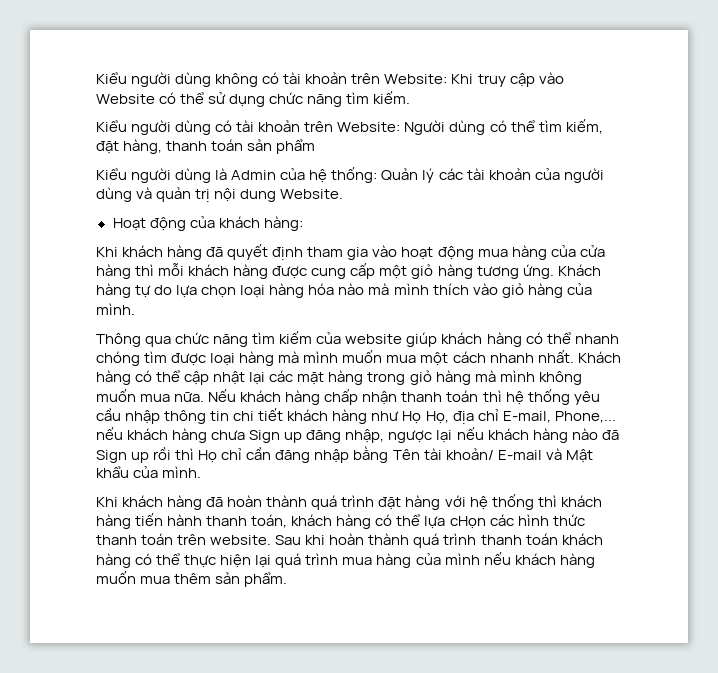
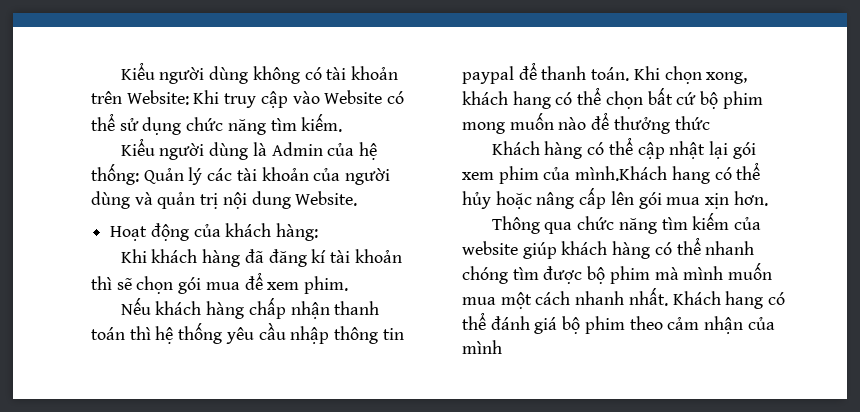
[96,119,603,135] [96,139,316,154] // Kiểu người dùng có tài khoản trên Website: Người dùng có thể tìm kiếm, đặt hàng, thanh toán sản phẩm -> (343, 122) none
[227,244,605,261] [96,263,601,279] [96,283,592,298] [96,303,135,315] quyết định tham gia vào hoạt động mua hàng của cửa hàng thì mỗi khách hàng được cung cấp một giỏ hàng tương ứng. Khách hàng tự do lựa chọn loại hàng hóa nào mà mình thích vào giỏ hàng của mình. -> [268,249,402,267] [91,272,349,294] [120,297,380,319] [91,322,404,344] [462,62,748,84] [462,87,763,109] [462,112,710,134] [491,137,756,159] [462,162,761,184] [462,187,768,209] đăng kí tài khoản thì sẽ chọn gói mua để xem phim. // Nếu khách hàng chấp nhận thanh toán thì hệ thống yêu cầu nhập thông tin paypal để thanh toán. Khi chọn xong, khách hang có thể chọn bất cứ bộ phim mong muốn nào để thưởng thức // Khách hàng có thể cập nhật lại gói xem phim của mình.Khách hang có thể hủy hoặc nâng cấp lên gói mua xịn hơn.
[210,351,275,366] loại hàng -> [587,266,650,284] bộ phim
[96,370,582,385] [96,389,600,405] [96,408,616,425] [96,427,619,443] [96,446,593,463] [96,466,202,478] [96,494,602,510] [96,513,585,529] [96,533,603,548] [96,552,595,568] [96,571,288,587] hàng có thể cập nhật lại các mặt hàng trong giỏ hàng mà mình không muốn mua nữa. Nếu khách hàng chấp nhận thanh toán thì hệ thống yêu cầu nhập thông tin chi tiết khách hàng như Họ Họ, địa chỉ E-mail, Phone,... nếu khách hàng chưa Sign up đăng nhập, ngược lại nếu khách hàng nào đã Sign up rồi thì Họ chỉ cần đăng nhập bằng Tên tài khoản/ E-mail và Mật khẩu của mình. // Khi khách hàng đã hoàn thành quá trình đặt hàng với hệ thống thì khách hàng tiến hành thanh toán, khách hàng có thể lựa cHọn các hình thức thanh toán trên website. Sau khi hoàn thành quá trình thanh toán khách hàng có thể thực hiện lại quá trình mua hàng của mình nếu khách hàng muốn mua thêm sản phẩm. -> [725,291,786,309] [462,312,775,334] [462,340,502,354] hang có thể đánh giá bộ phim theo cảm nhận của mình

